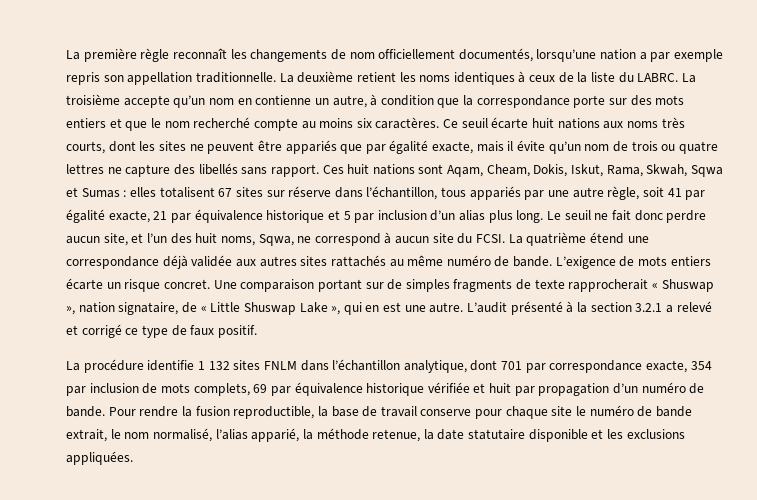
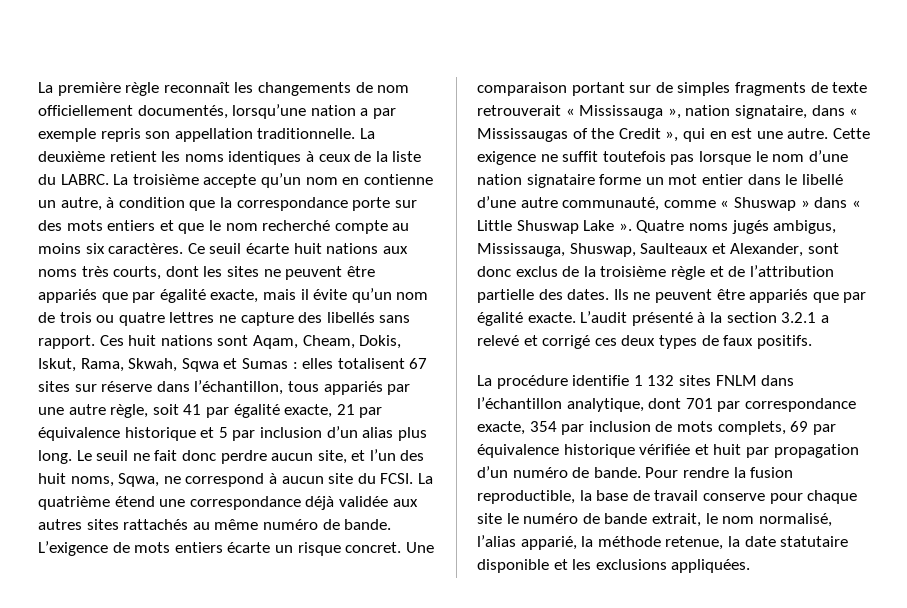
[568,279,714,292] [66,302,328,315] rapprocherait « Shuswap », nation signataire, de « Little Shuswap Lake -> [477,105,859,119] [477,128,661,142] retrouverait « Mississauga », nation signataire, dans « Mississaugas of the Credit
(464, 307) none -> [832,128,870,139] [477,150,848,165] [477,174,843,188] [477,196,861,211] [477,220,837,234] [477,243,839,257] [477,265,834,280] [477,289,867,303] [477,312,576,326] Cette exigence ne suffit toutefois pas lorsque le nom d’une nation signataire forme un mot entier dans le libellé d’une autre communauté, comme « Shuswap » dans « Little Shuswap Lake ». Quatre noms jugés ambigus, Mississauga, Shuswap, Saulteaux et Alexander, sont donc exclus de la troisième règle et de l’attribution partielle des dates. Ils ne peuvent être appariés que par égalité exacte.
[125,325,168,338] ce type -> [594,335,697,349] ces deux types
[217,325,257,338] positif. -> [756,335,812,349] positifs.

